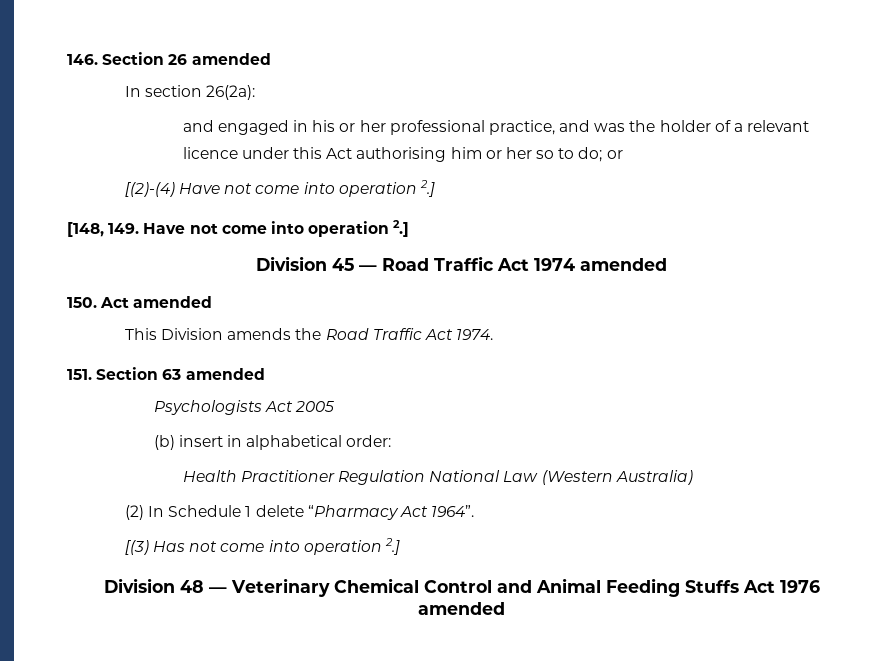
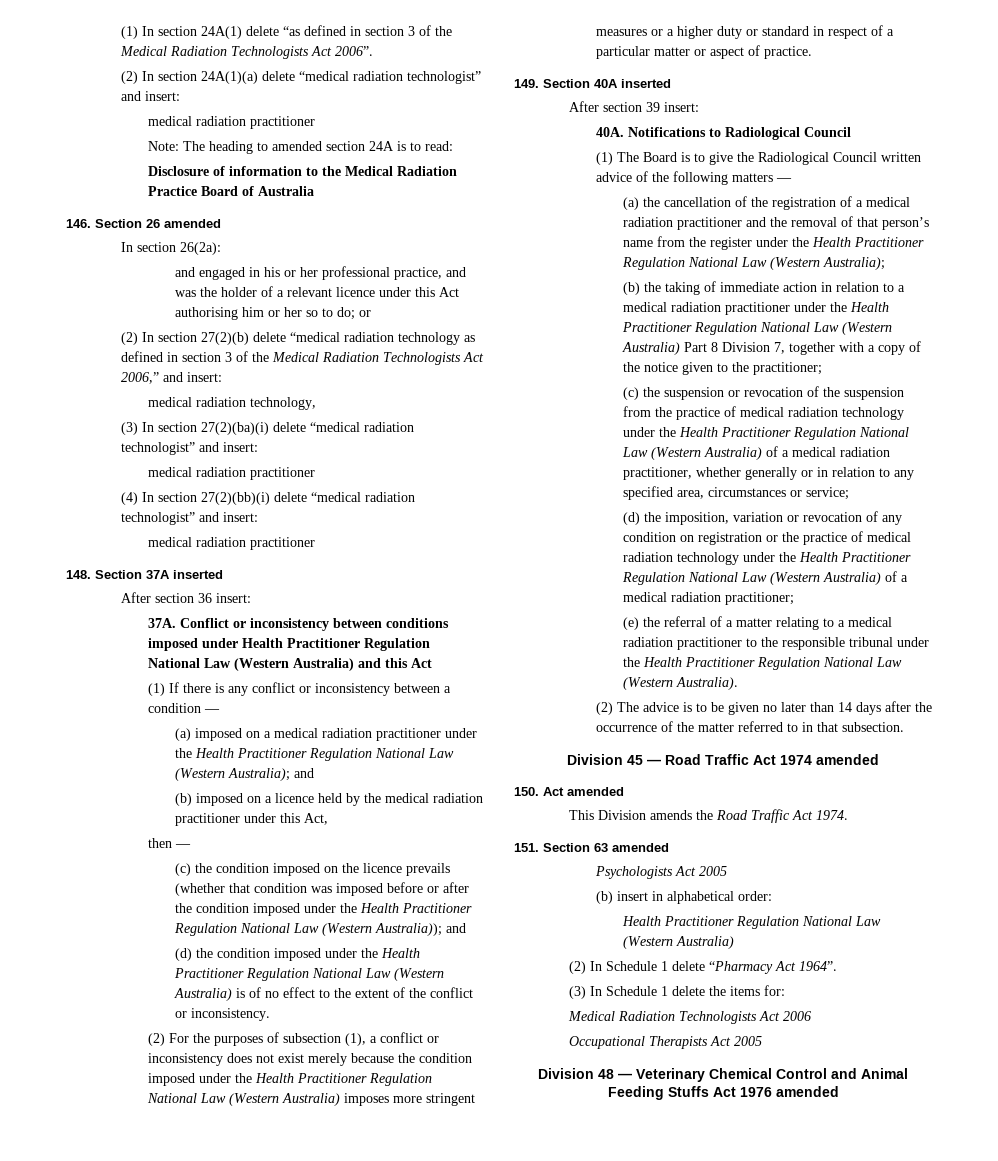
(67, 59) none -> [120,25,452,39] [119,46,373,59] [120,71,481,84] [120,91,180,101] [147,116,315,129] [147,141,453,154] [147,166,457,176] [147,186,314,196] (1) In section 24A(1) delete “as defined in section 3 of the Medical Radiation Technologists Act 2006”. // (2) In section 24A(1)(a) delete “medical radiation technologist” and insert: // medical radiation practitioner // Note: The heading to amended section 24A is to read: // Disclosure of information to the Medical Radiation Practice Board of Australia //
[124,180,435,197] [67,220,410,237] [(2)-(4) Have not come into operation 2.] // [148, 149. Have not come into operation 2.] -> [120,332,475,345] [120,351,484,365] [120,372,222,384] [147,397,316,410] [120,422,414,435] [120,442,258,455] [147,467,315,480] [120,492,415,505] [120,512,258,525] [147,537,315,550] [66,570,223,579] [120,592,251,603] [147,618,449,631] [147,638,430,651] [147,658,432,671] [147,682,451,696] [147,703,220,713] [175,728,478,741] [175,748,455,761] [175,768,315,781] [175,793,484,806] [175,813,329,826] [147,838,191,848] [175,863,451,876] [175,882,470,896] [175,903,473,916] [174,923,467,936] [175,948,421,961] [174,968,445,981] [174,987,474,1001] [175,1008,271,1021] [147,1032,439,1046] [147,1053,472,1066] [147,1073,432,1086] [146,1093,475,1106] [595,25,894,39] [595,45,812,59] [514,79,671,88] [568,101,699,112] [595,127,851,140] [595,152,921,165] [595,171,792,185] [623,196,911,210] [623,216,930,230] [623,236,925,250] [622,257,886,270] [623,281,906,295] [623,302,890,315] [622,322,893,335] [622,341,922,355] [623,362,823,375] [623,386,905,400] [623,406,905,420] [623,427,910,440] [622,446,891,460] [623,467,915,480] [623,486,850,500] [623,511,903,525] [623,531,912,545] [623,552,912,565] [622,571,909,585] [623,592,795,605] [623,616,893,630] [623,637,930,650] [623,657,903,670] [623,677,739,690] [595,701,932,715] [595,721,904,732] (2) In section 27(2)(b) delete “medical radiation technology as defined in section 3 of the Medical Radiation Technologists Act 2006,” and insert: // medical radiation technology, // (3) In section 27(2)(ba)(i) delete “medical radiation technologist” and insert: // medical radiation practitioner // (4) In section 27(2)(bb)(i) delete “medical radiation technologist” and insert: // medical radiation practitioner // 148. Section 37A inserted // After section 36 insert: // 37A. Conflict or inconsistency between conditions imposed under Health Practitioner Regulation National Law (Western Australia) and this Act // (1) If there is any conflict or inconsistency between a condition — // (a) imposed on a medical radiation practitioner under the Health Practitioner Regulation National Law (Western Australia); and // (b) imposed on a licence held by the medical radiation practitioner under this Act, // then — // (c) the condition imposed on the licence prevails (whether that condition was imposed before or after the condition imposed under the Health Practitioner Regulation National Law (Western Australia)); and // (d) the condition imposed under the Health Practitioner Regulation National Law (Western Australia) is of no effect to the extent of the conflict or inconsistency. // (2) For the purposes of subsection (1), a conflict or inconsistency does not exist merely because the condition imposed under the Health Practitioner Regulation National Law (Western Australia) imposes more stringent measures or a higher duty or standard in respect of a particular matter or aspect of practice. // 149. Section 40A inserted // After section 39 insert: // 40A. Notifications to Radiological Council // (1) The Board is to give the Radiological Council written advice of the following matters — // (a) the cancellation of the registration of a medical radiation practitioner and the removal of that person’s name from the register under the Health Practitioner Regulation National Law (Western Australia); // (b) the taking of immediate action in relation to a medical radiation practitioner under the Health Practitioner Regulation National Law (Western Australia) Part 8 Division 7, together with a copy of the notice given to the practitioner; // (c) the suspension or revocation of the suspension from the practice of medical radiation technology under the Health Practitioner Regulation National Law (Western Australia) of a medical radiation practitioner, whether generally or in relation to any specified area, circumstances or service; // (d) the imposition, variation or revocation of any condition on registration or the practice of medical radiation technology under the Health Practitioner Regulation National Law (Western Australia) of a medical radiation practitioner; // (e) the referral of a matter relating to a medical radiation practitioner to the responsible tribunal under the Health Practitioner Regulation National Law (Western Australia). // (2) The advice is to be given no later than 14 days after the occurrence of the matter referred to in that subsection.
[124,538,400,555] [(3) Has not come into operation 2.] -> [568,985,785,999] [567,1011,811,1024] [568,1036,762,1049] (3) In Schedule 1 delete the items for: // Medical Radiation Technologists Act 2006 // Occupational Therapists Act 2005

